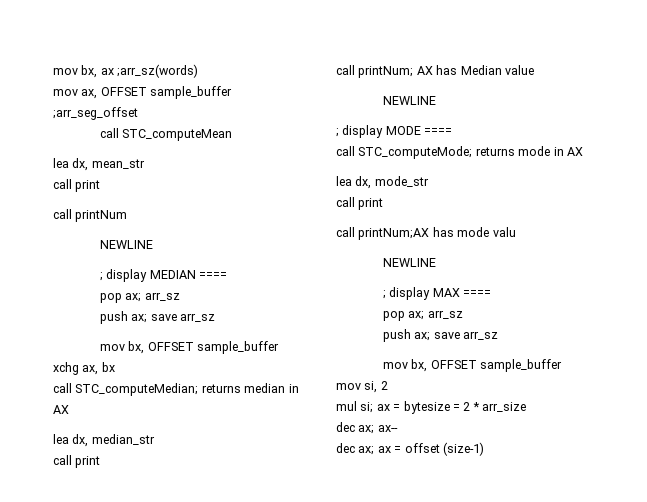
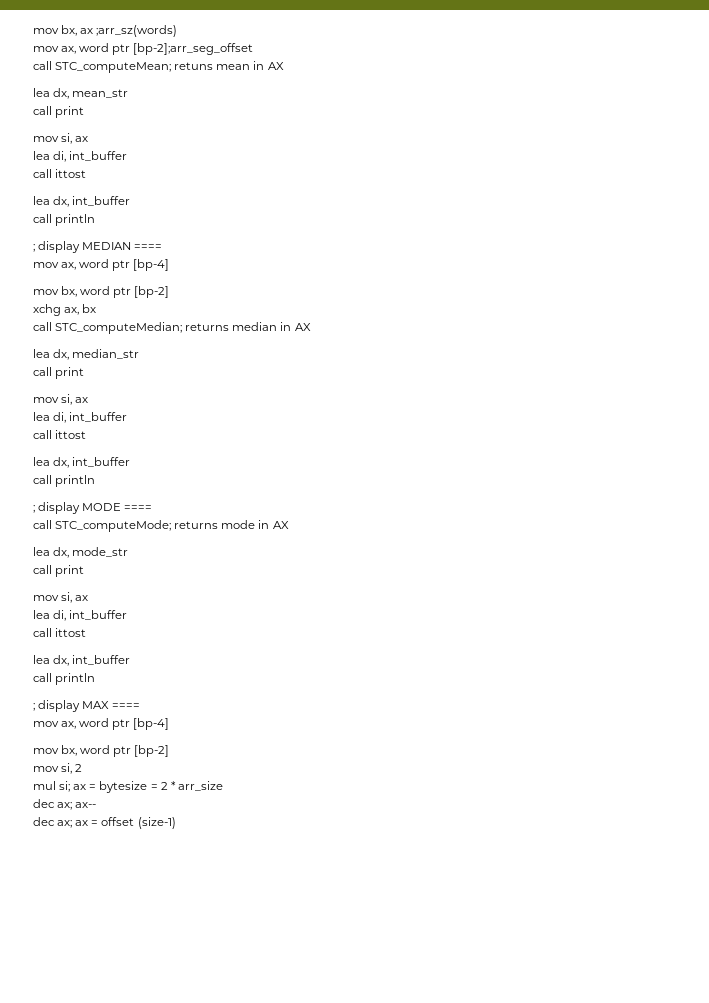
[100,86,233,99] [53,107,138,120] [100,128,233,141] OFFSET sample_buffer ;arr_seg_offset // call STC_computeMean -> [79,43,254,55] [33,61,284,73] word ptr [bp-2];arr_seg_offset // call STC_computeMean; retuns mean in AX
[53,209,128,222] [100,240,154,249] [100,269,228,282] [100,292,180,303] [100,311,216,324] [100,341,280,354] call printNum // NEWLINE // ; display MEDIAN ==== // pop ax; arr_sz // push ax; save arr_sz // mov bx, OFFSET sample_buffer -> [33,133,89,144] [33,151,128,162] [33,169,87,178] [33,196,131,207] [33,214,96,226] [33,241,163,253] [33,259,170,271] [33,286,170,298] mov si, ax // lea di, int_buffer // call ittost // lea dx, int_buffer // call println // ; display MEDIAN ==== // mov ax, word ptr [bp-4] // mov bx, word ptr [bp-2]
[336,65,534,78] [383,96,437,105] call printNum; AX has Median value // NEWLINE -> [33,394,89,405] [33,412,128,423] [33,430,87,439] [33,457,131,468] [33,475,96,487] mov si, ax // lea di, int_buffer // call ittost // lea dx, int_buffer // call println
[336,227,516,240] [383,258,437,267] [383,287,492,300] [383,310,463,321] [383,329,499,342] [383,359,563,372] call printNum;AX has mode valu // NEWLINE // ; display MAX ==== // pop ax; arr_sz // push ax; save arr_sz // mov bx, OFFSET sample_buffer -> [33,592,89,603] [33,610,128,621] [33,628,87,637] [33,655,131,666] [33,673,96,685] [33,700,141,712] [33,718,170,730] [33,745,170,757] mov si, ax // lea di, int_buffer // call ittost // lea dx, int_buffer // call println // ; display MAX ==== // mov ax, word ptr [bp-4] // mov bx, word ptr [bp-2]

